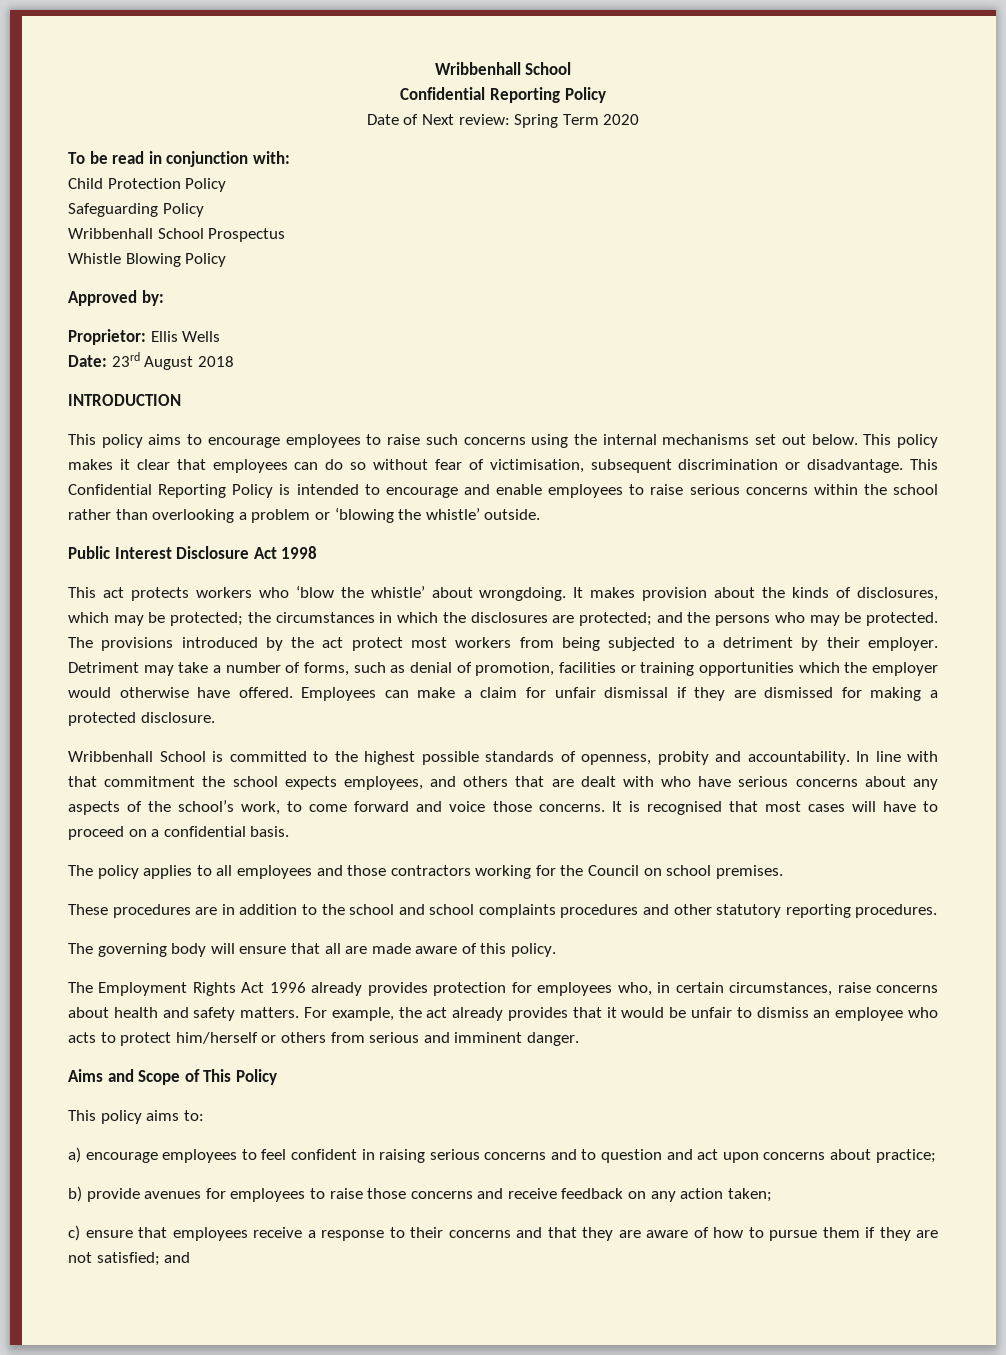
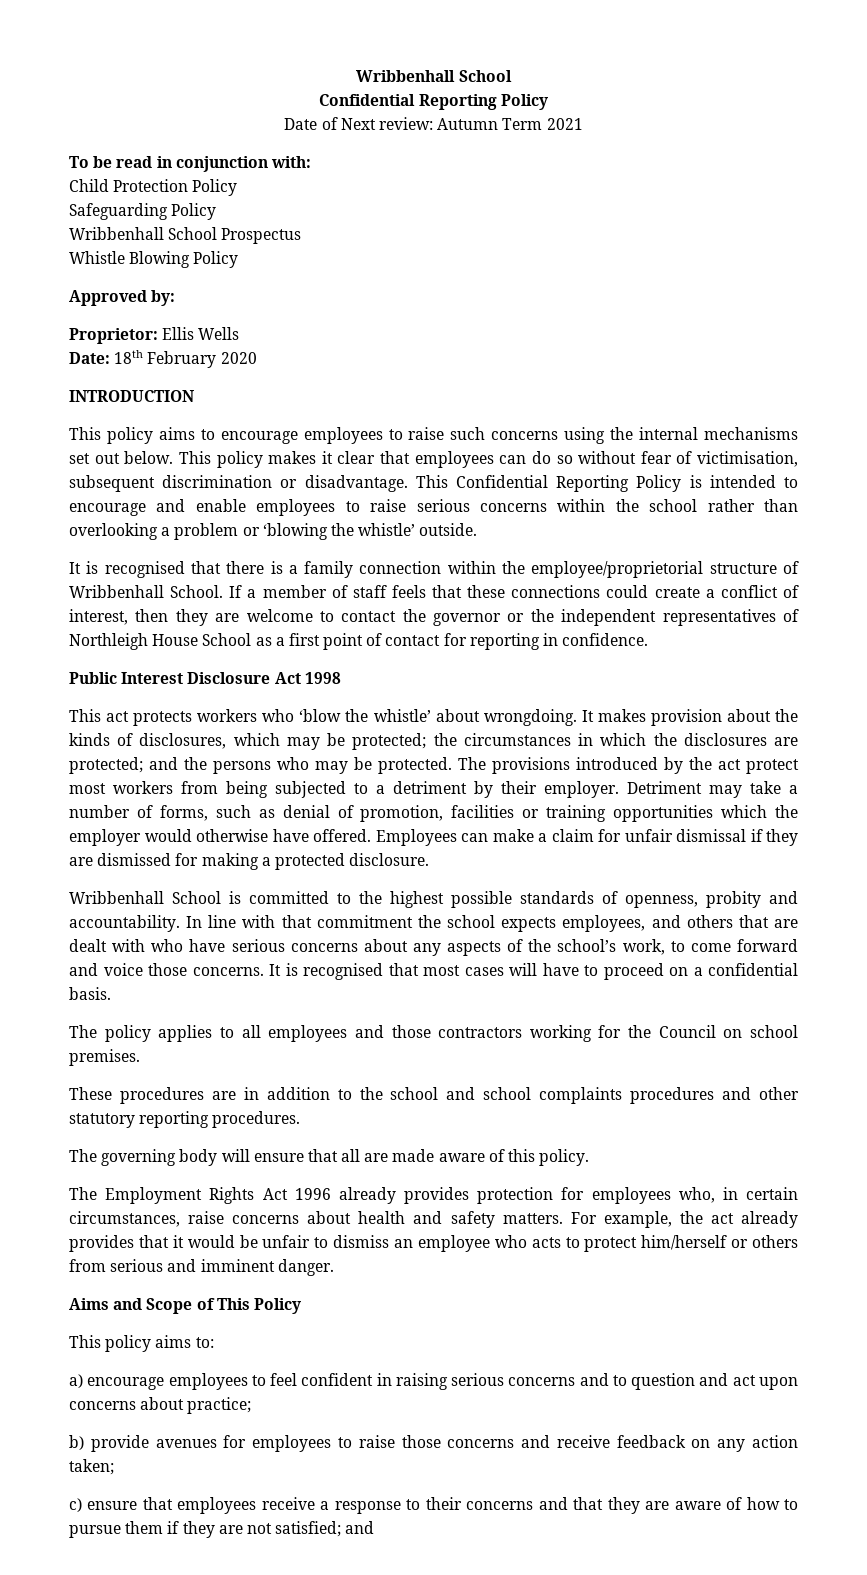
[514,114,640,128] Spring Term 2020 -> [437,118,583,130] Autumn Term 2021
[111,352,234,370] 23rd August 2018 -> [114,350,257,368] 18th February 2020
(541, 514) none -> [69,561,799,578] [69,585,799,598] [69,609,799,626] [69,633,649,650] // It is recognised that there is a family connection within the employee/proprietorial structure of Wribbenhall School. If a member of staff feels that these connections could create a conflict of interest, then they are welcome to contact the governor or the independent representatives of Northleigh House School as a first point of contact for reporting in confidence.

